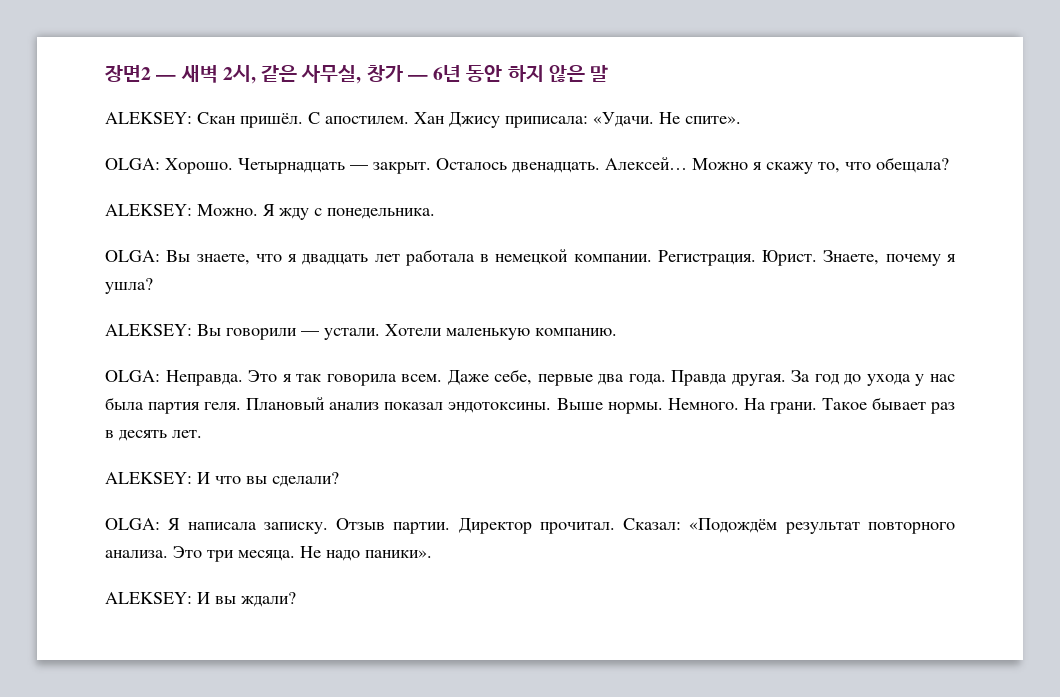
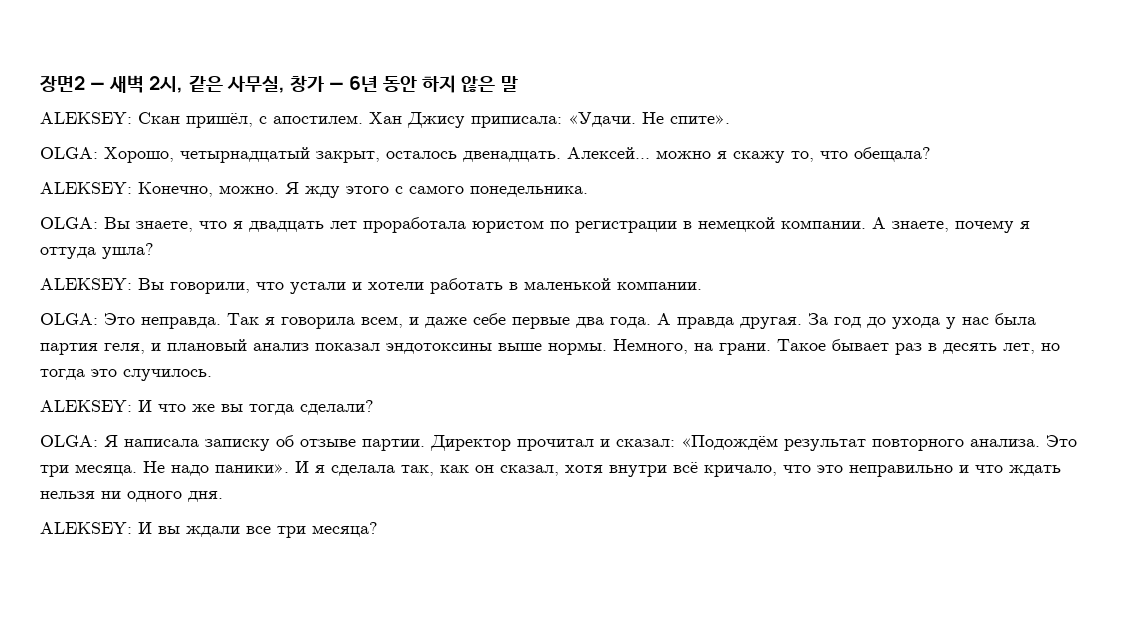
[240,112,320,128] пришёл. С -> [186,113,267,128] пришёл, с
[165,158,507,174] Хорошо. Четырнадцать — закрыт. Осталось -> [104,147,457,163] Хорошо, четырнадцатый закрыт, осталось
[692,158,748,170] Можно -> [656,150,711,159] можно
[197,204,322,220] Можно. Я жду с -> [138,182,464,198] Конечно, можно. Я жду этого с самого
[404,249,880,266] работала в немецкой компании. Регистрация. Юрист. Знаете, -> [363,217,949,233] проработала юристом по регистрации в немецкой компании. А знаете,
(956, 258) none -> [40,247,96,259] оттуда
[226,324,617,340] [105,369,533,386] говорили — устали. Хотели маленькую компанию. // OLGA: Неправда. Это я так говорила всем. Даже себе, -> [170,278,702,294] [40,313,506,329] говорили, что устали и хотели работать в маленькой компании. // OLGA: Это неправда. Так я говорила всем, и даже себе
[671,370,728,386] Правда -> [657,313,734,329] А правда
[204,397,766,414] геля. Плановый анализ показал эндотоксины. Выше нормы. Немного. На -> [104,339,713,355] геля, и плановый анализ показал эндотоксины выше нормы. Немного, на
[172,430,202,438] лет. -> [1003,343,1060,354] [40,369,212,381] лет, но тогда это случилось.
[246,476,267,484] вы -> [192,404,294,415] же вы тогда
[263,518,682,534] записку. Отзыв партии. Директор прочитал. Сказал: -> [205,435,675,451] записку об отзыве партии. Директор прочитал и сказал:
(432, 554) none -> [295,461,1061,477] [40,491,223,502] И я сделала так, как он сказал, хотя внутри всё кричало, что это неправильно и что ждать нельзя ни одного дня.
[241,592,296,607] ждали? -> [186,522,378,538] ждали все три месяца?

